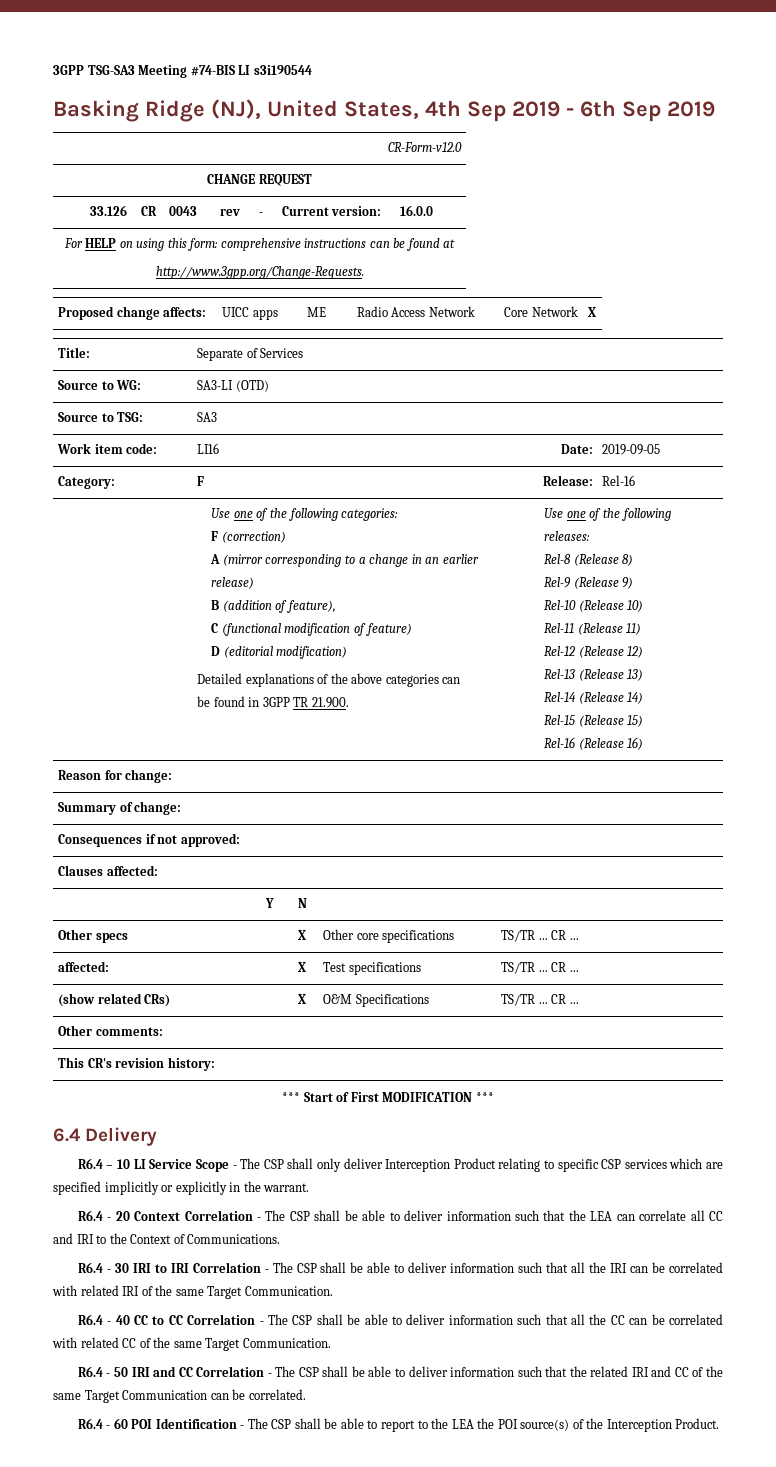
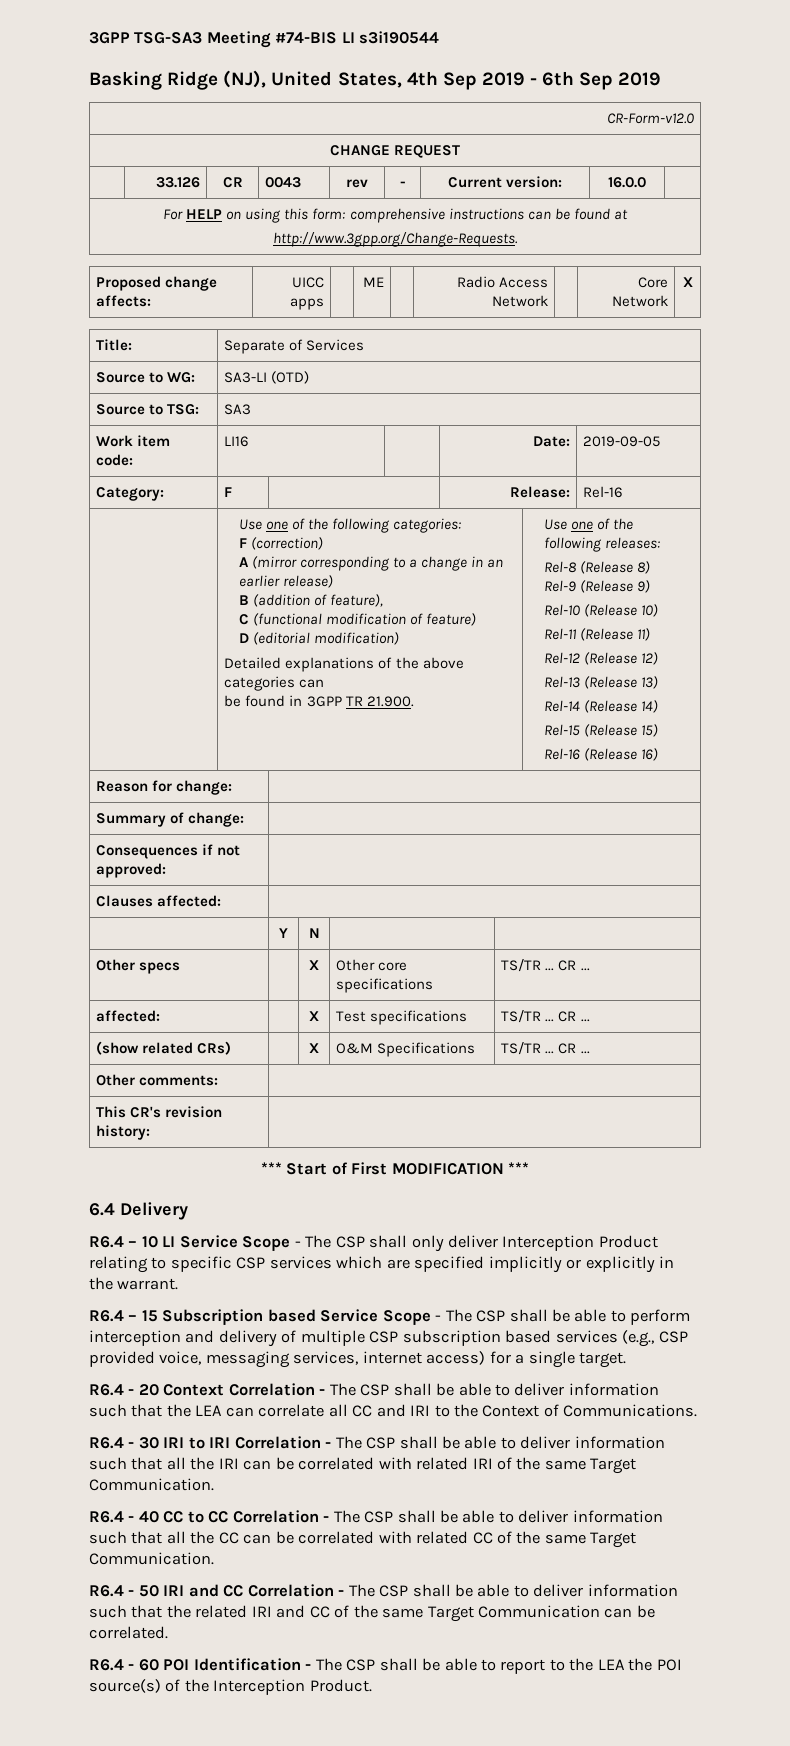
(310, 1187) none -> [89,1309,691,1325] [89,1330,688,1347] [89,1351,627,1368] // R6.4 – 15 Subscription based Service Scope - The CSP shall be able to perform interception and delivery of multiple CSP subscription based services (e.g., CSP provided voice, messaging services, internet access) for a single target.

